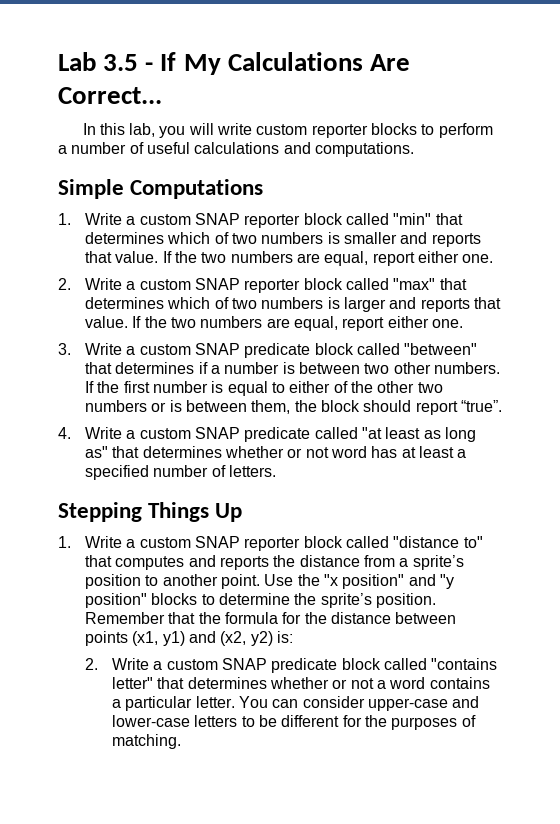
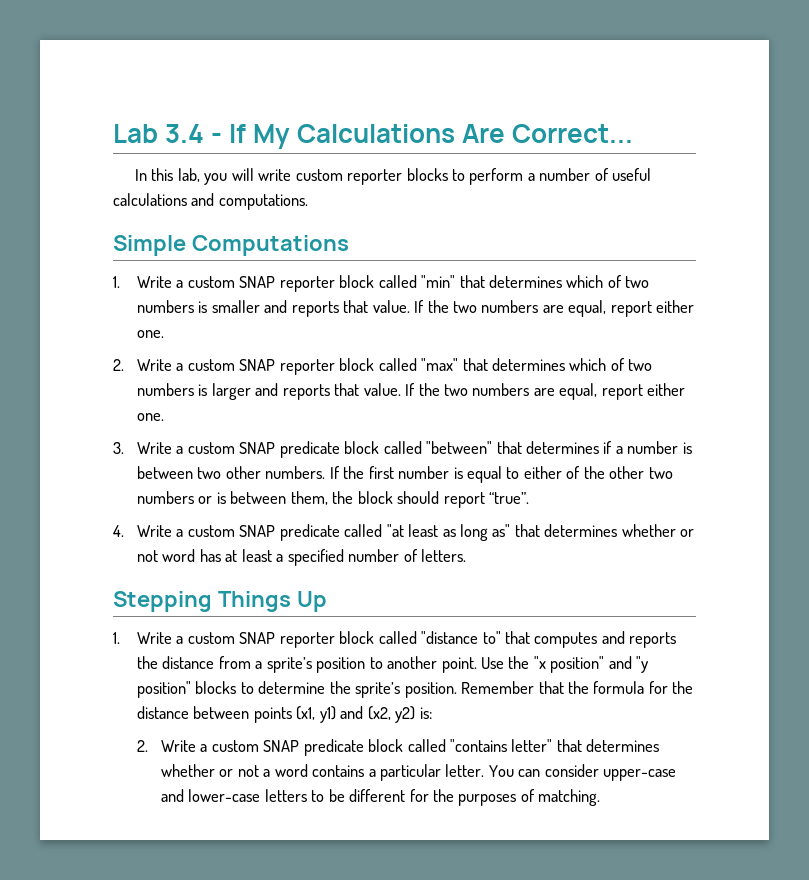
[103,54,139,71] 3.5 -> [165,124,205,143] 3.4

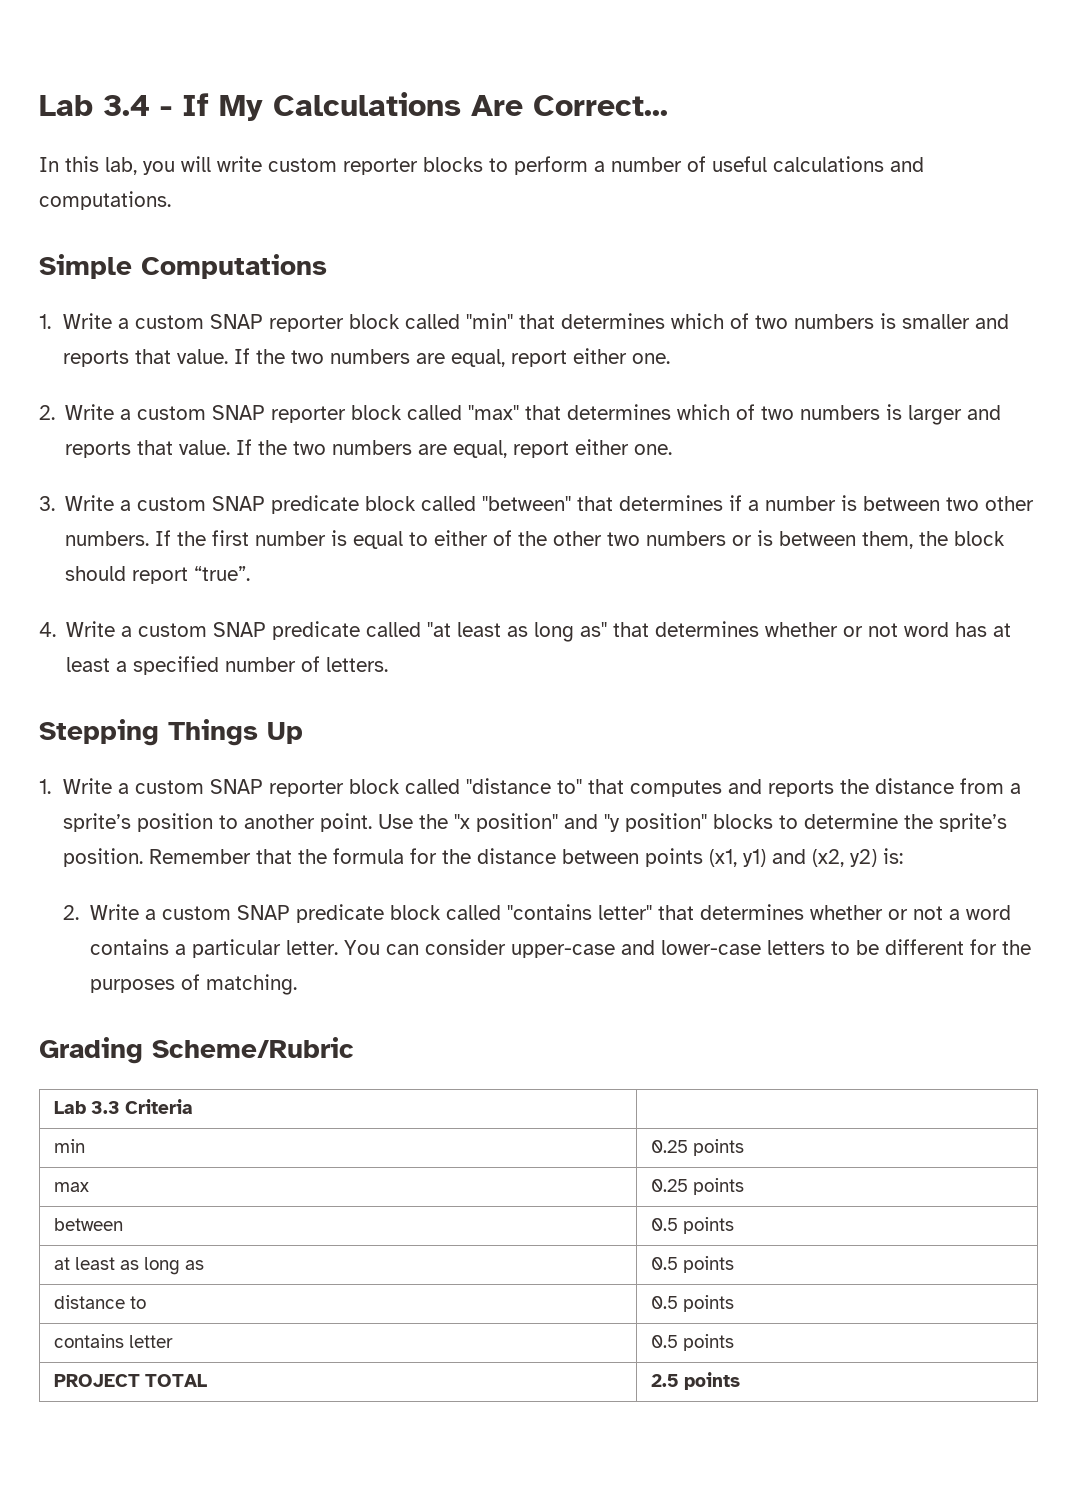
(601, 797) none -> [39,1037,354,1064] [54,1099,194,1114] [54,1139,86,1153] [651,1139,745,1156] [54,1182,90,1192] [651,1178,745,1195] [54,1218,124,1231] [651,1217,735,1234] [54,1257,205,1275] [651,1256,735,1273] [54,1295,147,1309] [651,1295,735,1312] [54,1334,174,1348] [651,1334,735,1351] [54,1374,208,1387] [651,1372,741,1390] // Grading Scheme/Rubric // Lab 3.3 Criteria | // min | 0.25 points // max | 0.25 points // between | 0.5 points // at least as long as | 0.5 points // distance to | 0.5 points // contains letter | 0.5 points // PROJECT TOTAL | 2.5 points

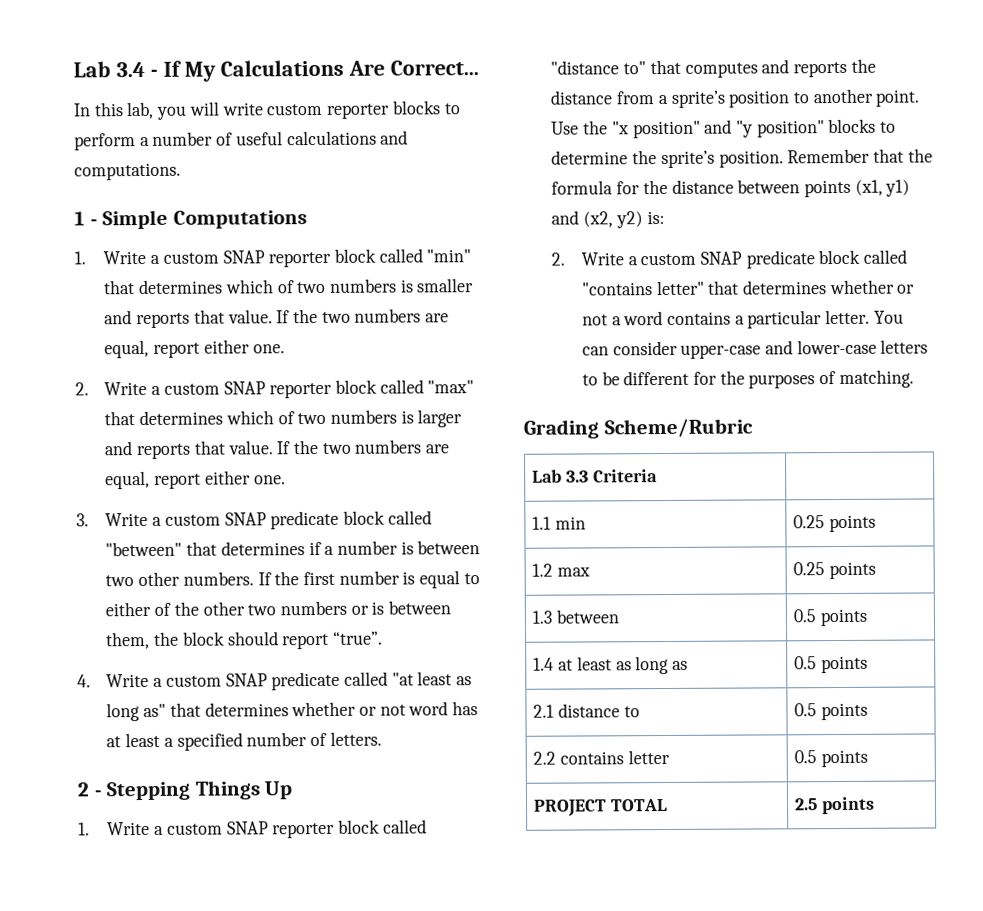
(171, 200) none -> [74,211,98,226] 1 -
(389, 664) none -> [77,782,102,797] 2 -
(194, 1106) none -> [532,516,552,530] 1.1
(745, 1147) none -> [532,563,554,577] 1.2
(745, 1186) none -> [532,610,553,624] 1.3
(735, 1225) none -> [533,657,555,671] 1.4
(735, 1264) none -> [533,704,555,718] 2.1
(735, 1303) none -> [533,751,557,765] 2.2

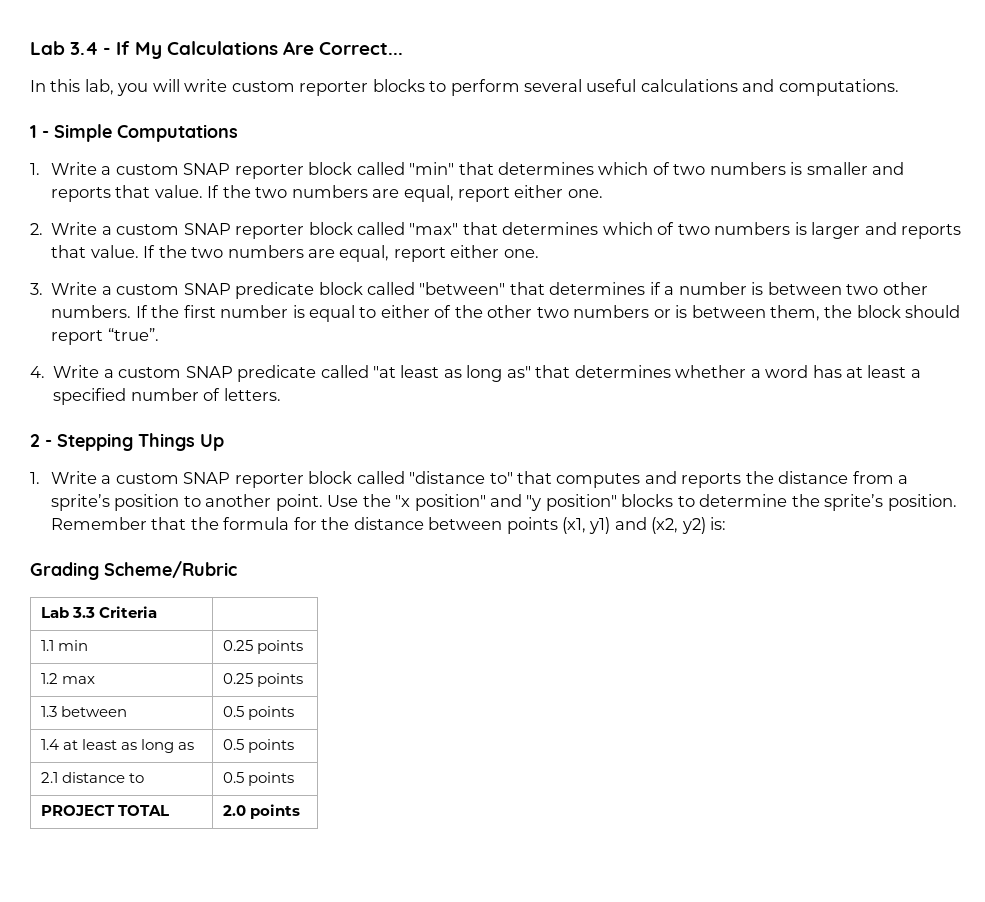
[139,131,234,147] a number of -> [524,79,583,92] several
[359,704,406,716] or not -> [750,369,761,378] a
[551,249,908,269] [581,279,916,296] [581,309,904,329] [581,339,929,359] [581,369,914,389] // 2. Write a custom SNAP predicate block called "contains letter" that determines whether or not a word contains a particular letter. You can consider upper-case and lower-case letters to be different for the purposes of matching. -> (727, 523) none
[533,749,670,765] [794,749,869,768] // 2.2 contains letter | 0.5 points -> (295, 779) none
[794,798,819,811] 2.5 -> [223,805,247,816] 2.0

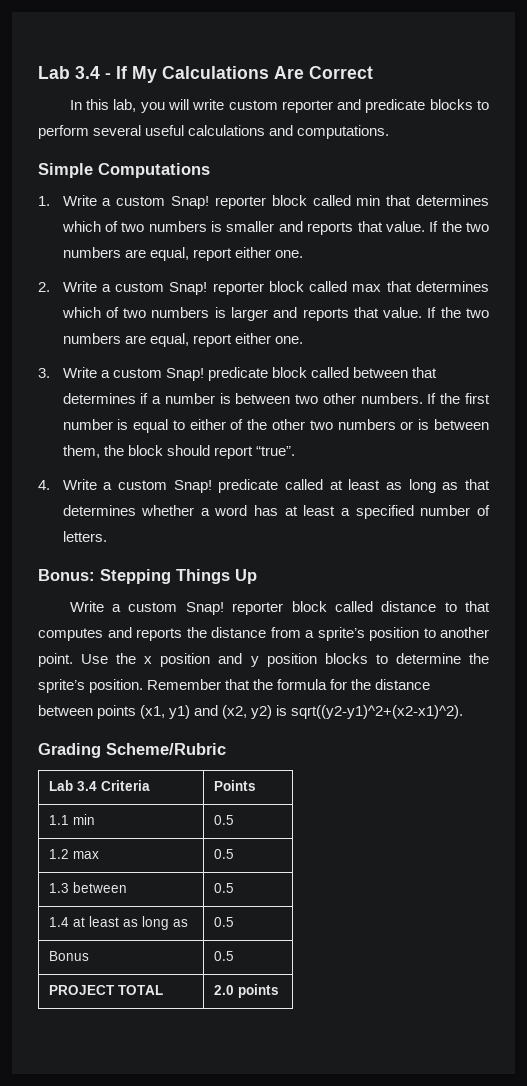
[318,42,403,55] Correct... -> [309,66,373,79] Correct
(369, 88) none -> [337,99,426,113] and predicate
[30,125,49,138] 1 - -> (390, 132) none
[183,162,455,179] SNAP reporter block called "min" -> [171,195,381,209] Snap! reporter block called min
[183,222,459,239] SNAP reporter block called "max" -> [169,281,382,295] Snap! reporter block called max
[183,283,231,295] SNAP -> [165,368,204,381] Snap!
[419,282,506,295] "between" -> [352,367,408,378] between
[185,366,233,378] SNAP -> [173,480,212,493] Snap!
[372,365,531,382] "at least as long as" -> [329,479,459,493] at least as long as
[30,434,52,447] 2 - -> [38,569,95,581] Bonus:
[30,471,513,488] 1. Write a custom SNAP reporter block called "distance to" -> [69,601,457,615] Write a custom Snap! reporter block called distance to
[395,494,617,511] "x position" and "y position" -> [144,653,317,667] x position and y position
[710,517,727,530] is: -> [276,705,464,719] is sqrt((y2-y1)^2+(x2-x1)^2).
[72,607,96,618] 3.3 -> [77,781,98,791] 3.4
(158, 612) none -> [214,780,257,791] Points
[223,640,304,654] 0.25 points -> [214,815,235,825] 0.5
[223,673,304,687] 0.25 points -> [214,849,235,859] 0.5
[248,706,295,720] points -> (235, 888) none
[248,739,295,753] [41,772,145,783] [223,772,295,786] points // 2.1 distance to | 0.5 points -> [49,951,90,961] [214,951,235,961] // Bonus | 0.5

